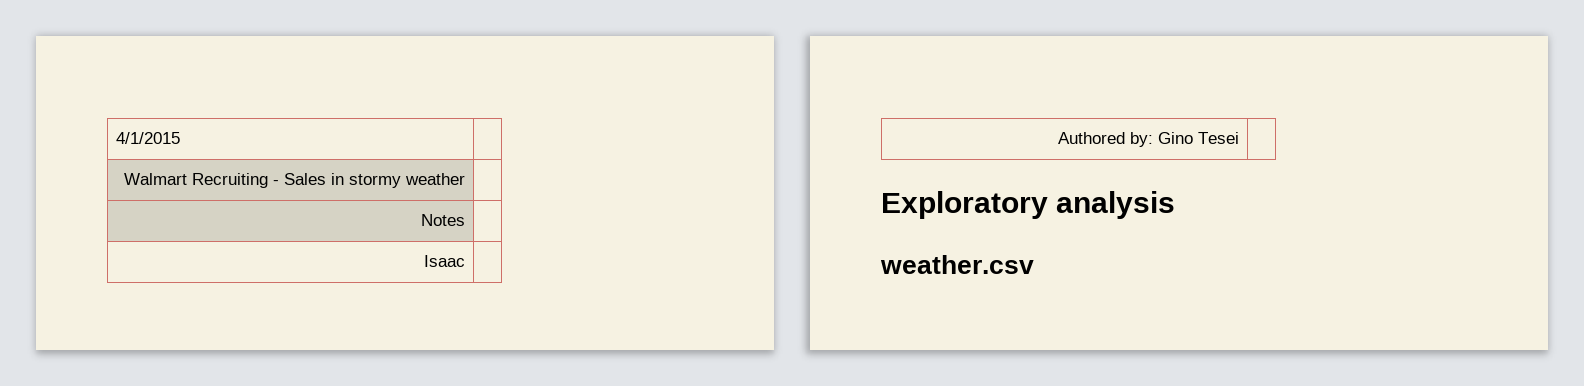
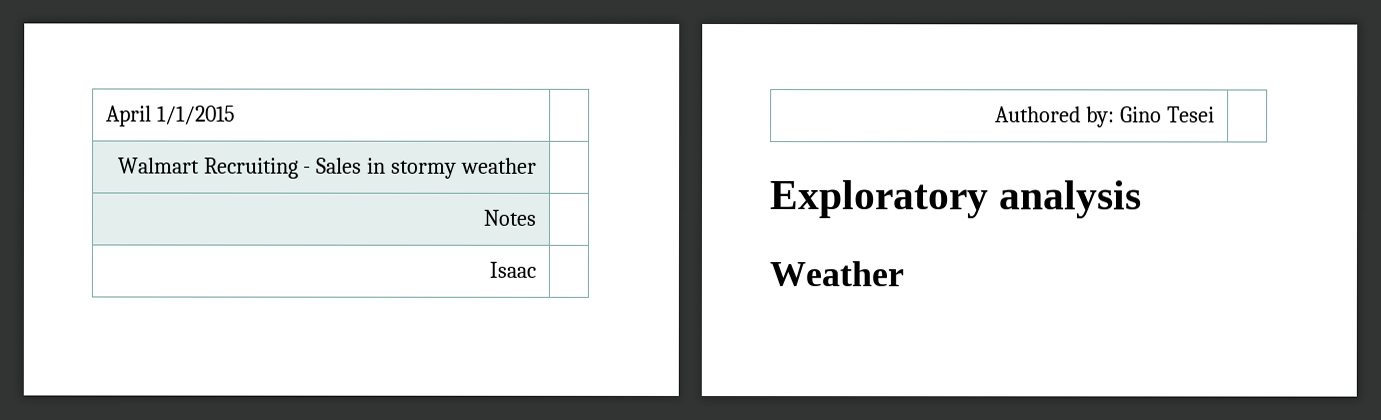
[116,132,181,144] 4/1/2015 -> [105,105,235,127] April 1/1/2015
[880,255,1034,274] weather.csv -> [769,261,904,287] Weather

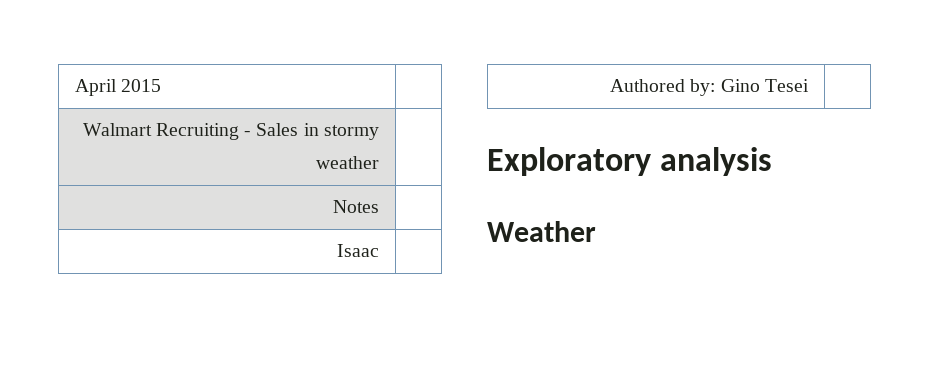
[156,105,235,125] 1/1/2015 -> [121,79,162,92] 2015

